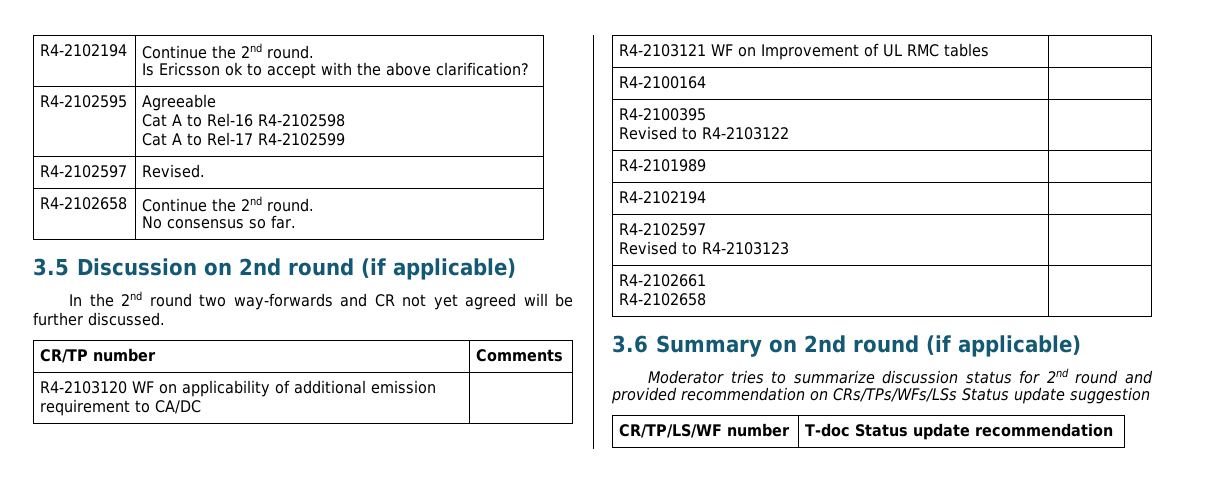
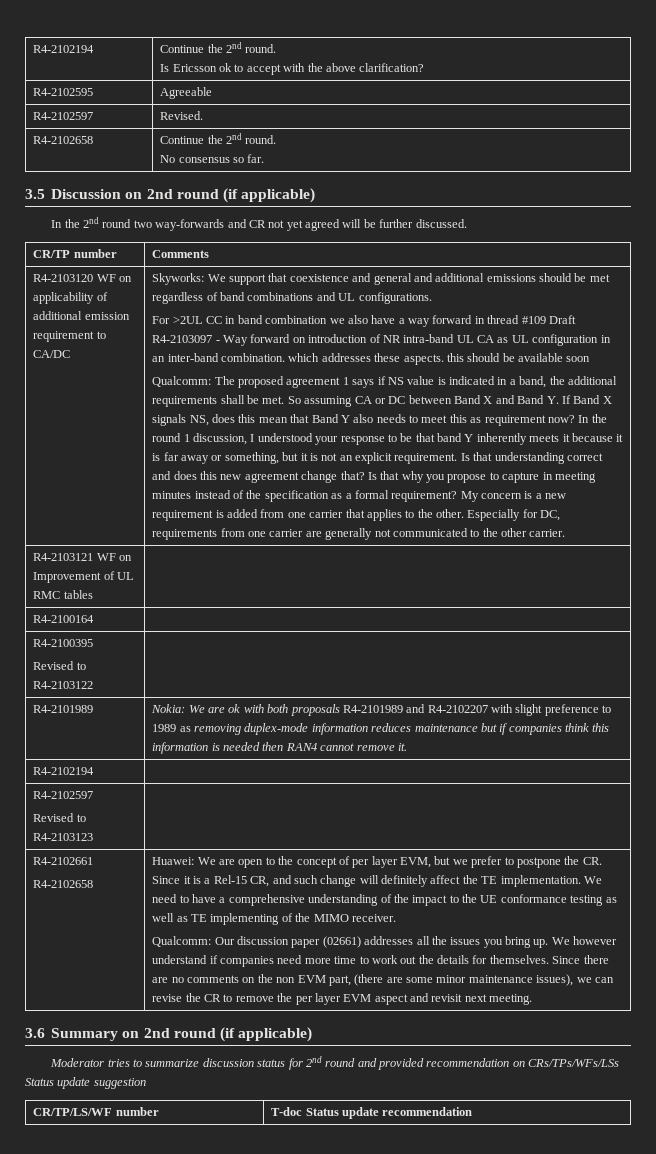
[142,113,346,127] [142,132,346,146] // Cat A to Rel-16 R4-2102598 // Cat A to Rel-17 R4-2102599 -> (213, 93) none
(202, 407) none -> [152,273,610,285] [152,292,432,304] [152,315,576,327] [152,334,611,346] [152,353,591,365] [152,376,617,388] [152,395,612,407] [152,414,607,426] [152,433,624,445] [152,452,603,464] [152,471,596,483] [152,490,567,502] [152,509,561,521] [152,528,566,540] Skyworks: We support that coexistence and general and additional emissions should be met regardless of band combinations and UL configurations. // For >2UL CC in band combination we also have a way forward in thread #109 Draft R4-2103097 - Way forward on introduction of NR intra-band UL CA as UL configuration in an inter-band combination. which addresses these aspects. this should be available soon // Qualcomm: The proposed agreement 1 says if NS value is indicated in a band, the additional requirements shall be met. So assuming CA or DC between Band X and Band Y. If Band X signals NS, does this mean that Band Y also needs to meet this as requirement now? In the round 1 discussion, I understood your response to be that band Y inherently meets it because it is far away or something, but it is not an explicit requirement. Is that understanding correct and does this new agreement change that? Is that why you propose to capture in meeting minutes instead of the specification as a formal requirement? My concern is a new requirement is added from one carrier that applies to the other. Especially for DC, requirements from one carrier are generally not communicated to the other carrier.
(707, 165) none -> [151,704,612,716] [152,723,610,735] [152,742,407,754] Nokia: We are ok with both proposals R4-2101989 and R4-2102207 with slight preference to 1989 as removing duplex-mode information reduces maintenance but if companies think this information is needed then RAN4 cannot remove it.
(707, 299) none -> [152,856,602,868] [152,875,602,887] [152,894,617,906] [152,913,396,925] [152,936,618,948] [152,955,609,967] [152,974,614,986] [152,993,533,1005] Huawei: We are open to the concept of per layer EVM, but we prefer to postpone the CR. Since it is a Rel-15 CR, and such change will definitely affect the TE implementation. We need to have a comprehensive understanding of the impact to the UE conformance testing as well as TE implementing of the MIMO receiver. // Qualcomm: Our discussion paper (02661) addresses all the issues you bring up. We however understand if companies need more time to work out the details for themselves. Since there are no comments on the non EVM part, (there are some minor maintenance issues), we can revise the CR to remove the per layer EVM aspect and revisit next meeting.

